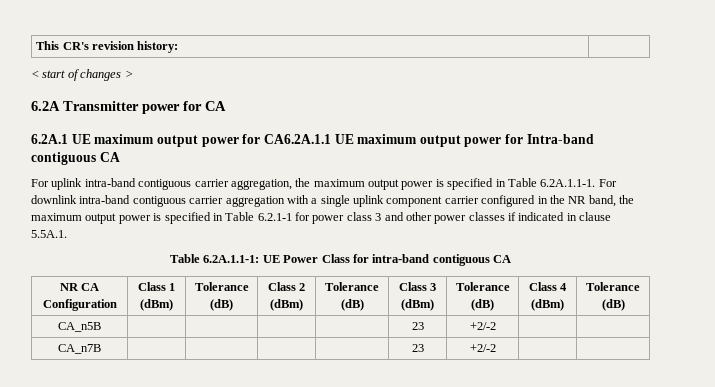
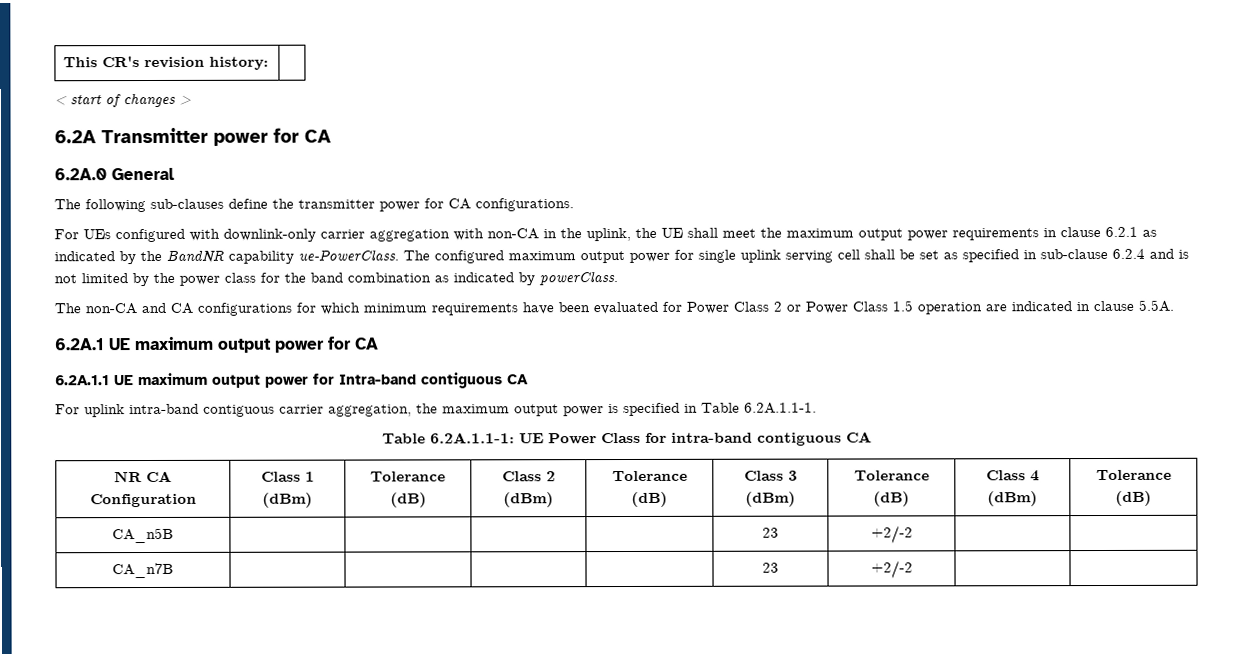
(226, 106) none -> [54,167,175,181] [54,198,574,213] [54,226,1157,243] [54,248,1189,265] [54,271,618,287] [54,299,1174,316] // 6.2A.0 General // The following sub-clauses define the transmitter power for CA configurations. // For UEs configured with downlink-only carrier aggregation with non-CA in the uplink, the UE shall meet the maximum output power requirements in clause 6.2.1 as indicated by the BandNR capability ue-PowerClass. The configured maximum output power for single uplink serving cell shall be set as specified in sub-clause 6.2.4 and is not limited by the power class for the band combination as indicated by powerClass. // The non-CA and CA configurations for which minimum requirements have been evaluated for Power Class 2 or Power Class 1.5 operation are indicated in clause 5.5A.
[263,134,331,144] CA6.2A.1.1 -> [355,337,379,350] [55,375,110,386] CA // 6.2A.1.1
[598,179,617,187] [31,195,634,207] [31,212,612,224] [31,230,67,238] For downlink intra-band contiguous carrier aggregation with a single uplink component carrier configured in the NR band, the maximum output power is specified in Table 6.2.1-1 for power class 3 and other power classes if indicated in clause 5.5A.1. -> (817, 408) none

